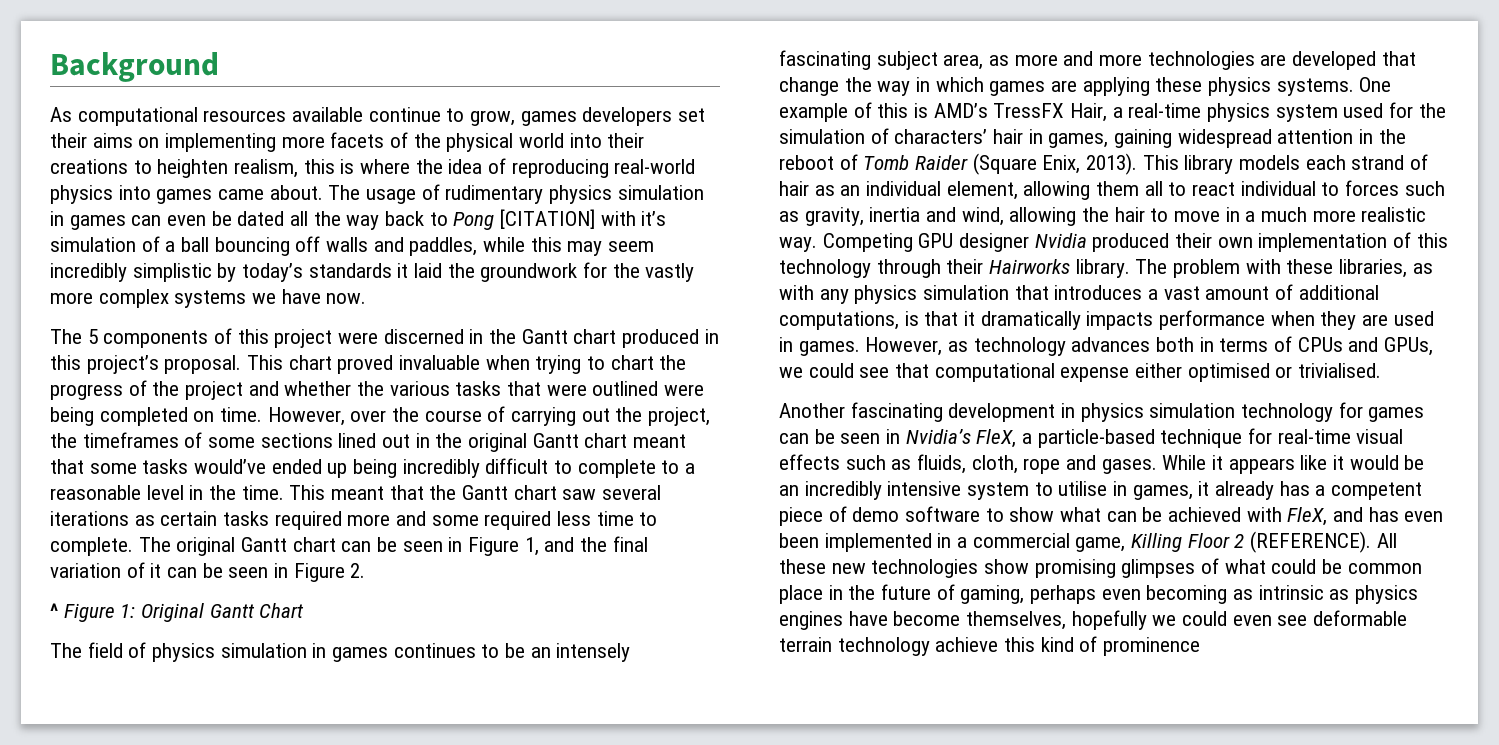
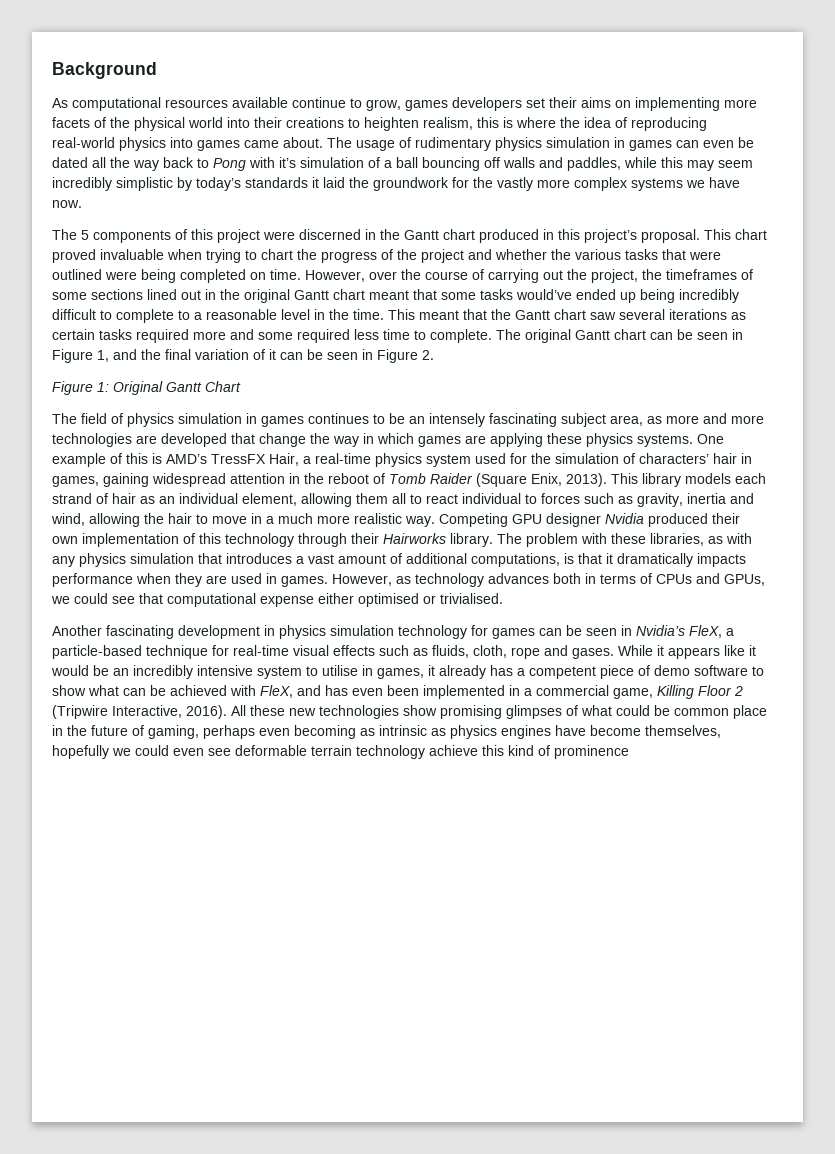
[500,209,596,229] [CITATION] -> (246, 164) none
[50,603,58,618] ^ -> (434, 355) none
[1250,531,1372,553] (REFERENCE). -> [52,705,227,719] (Tripwire Interactive, 2016).

